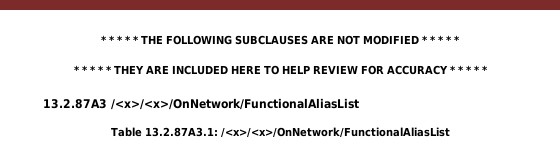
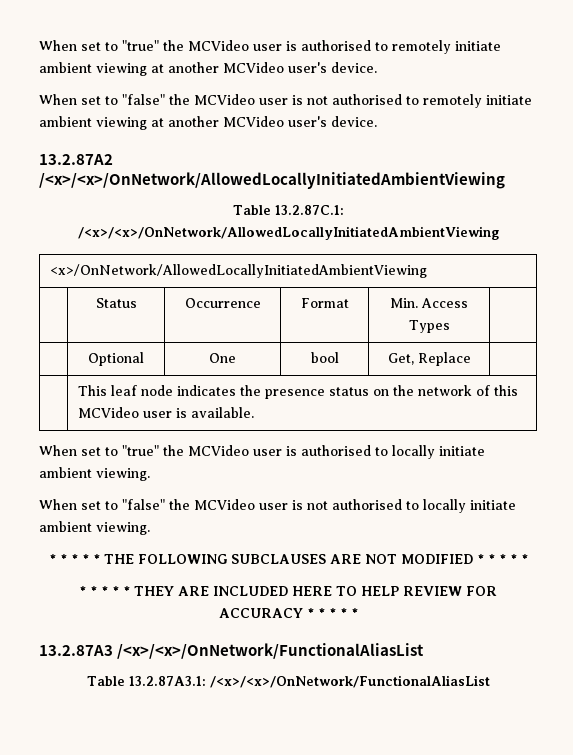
(101, 39) none -> [39,40,501,54] [39,62,377,76] [39,94,532,108] [39,116,377,130] [39,154,113,165] [39,172,505,189] [232,205,344,215] [77,226,499,240] [49,264,427,278] [95,298,137,308] [184,298,261,308] [300,298,349,308] [390,298,468,308] [408,320,450,333] [88,352,144,366] [209,353,236,363] [310,352,339,363] [387,352,471,366] [77,385,518,399] [77,407,254,418] [39,445,485,459] [39,467,150,481] [39,499,516,513] [39,521,150,535] When set to "true" the MCVideo user is authorised to remotely initiate ambient viewing at another MCVideo user's device. // When set to "false" the MCVideo user is not authorised to remotely initiate ambient viewing at another MCVideo user's device. // 13.2.87A2 /<x>/<x>/OnNetwork/AllowedLocallyInitiatedAmbientViewing // Table 13.2.87C.1: /<x>/<x>/OnNetwork/AllowedLocallyInitiatedAmbientViewing // <x>/OnNetwork/AllowedLocallyInitiatedAmbientViewing // | Status | Occurrence | Format | Min. Access Types | // | Optional | One | bool | Get, Replace | // | This leaf node indicates the presence status on the network of this MCVideo user is available. // When set to "true" the MCVideo user is authorised to locally initiate ambient viewing. // When set to "false" the MCVideo user is not authorised to locally initiate ambient viewing. //

